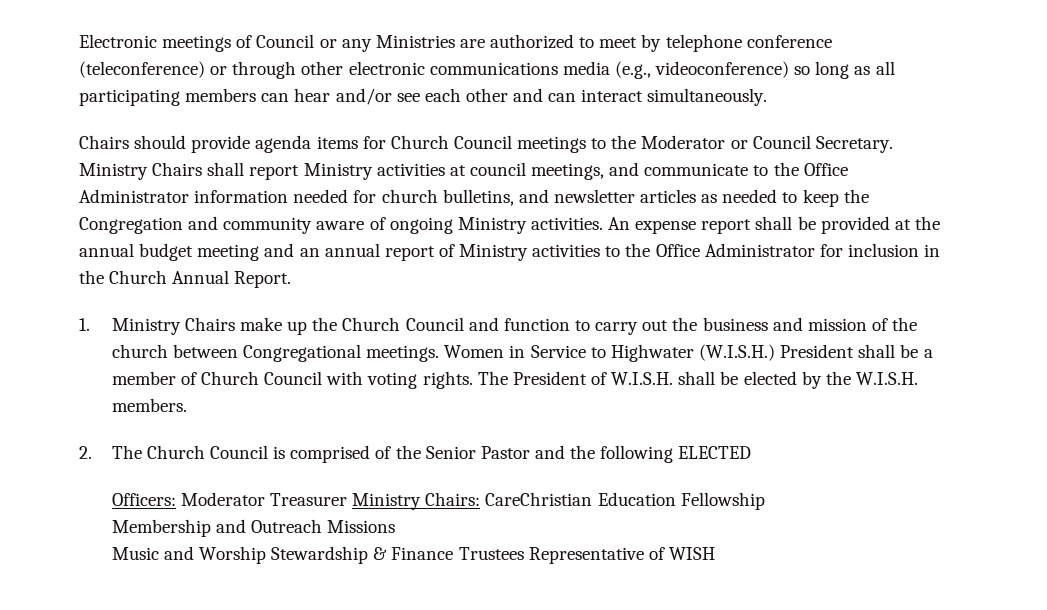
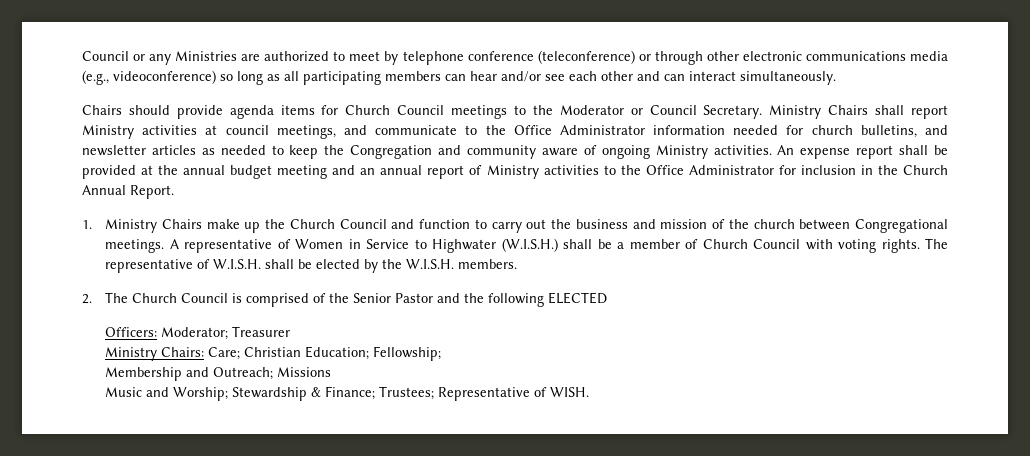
[79,34,253,52] Electronic meetings of -> (82, 56) none
(440, 353) none -> [169,239,291,253] A representative of
[780,344,855,358] President -> (558, 245) none
[512,371,587,385] President -> [105,259,194,273] representative
[180,492,265,506] Moderator -> [161,327,229,340] Moderator;
(348, 499) none -> (291, 331) //
[485,492,765,510] CareChristian Education Fellowship -> [208,346,442,361] Care; Christian Education; Fellowship;
[251,519,323,533] Outreach -> [213,367,274,380] Outreach;
[199,546,267,564] Worship -> [173,387,229,401] Worship;
[391,547,524,560] Finance Trustees -> [325,386,435,400] Finance; Trustees;
[668,547,715,560] WISH -> [550,387,590,397] WISH.

